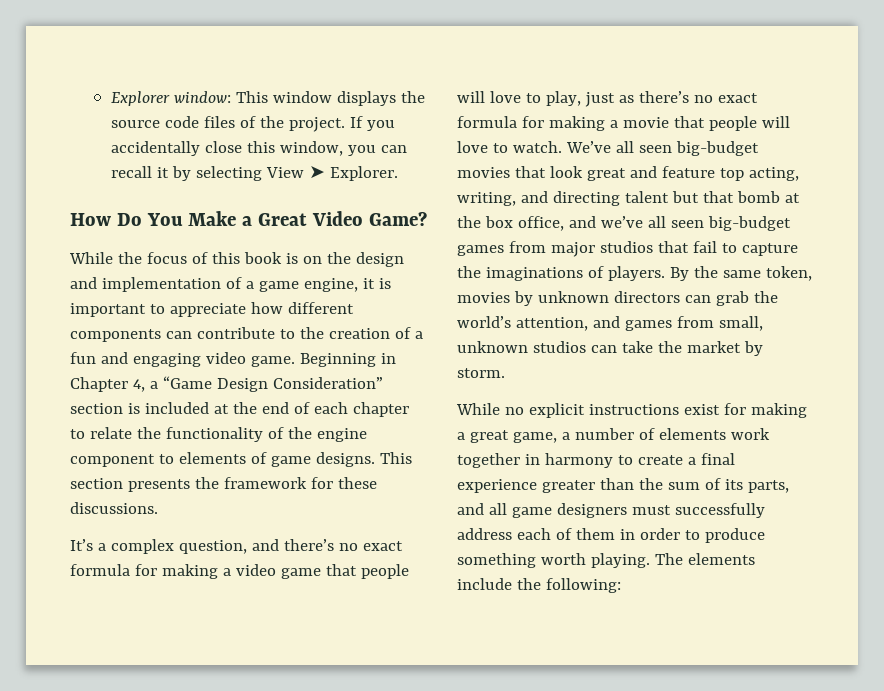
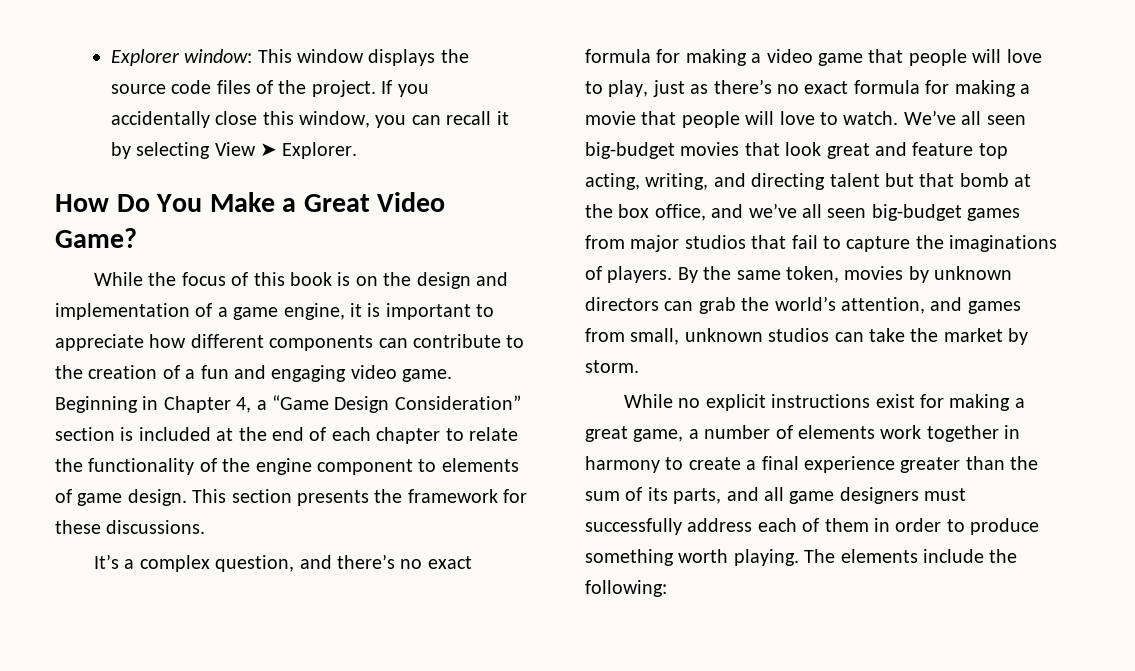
[315,452,375,467] designs. -> [127,489,187,506] design.

